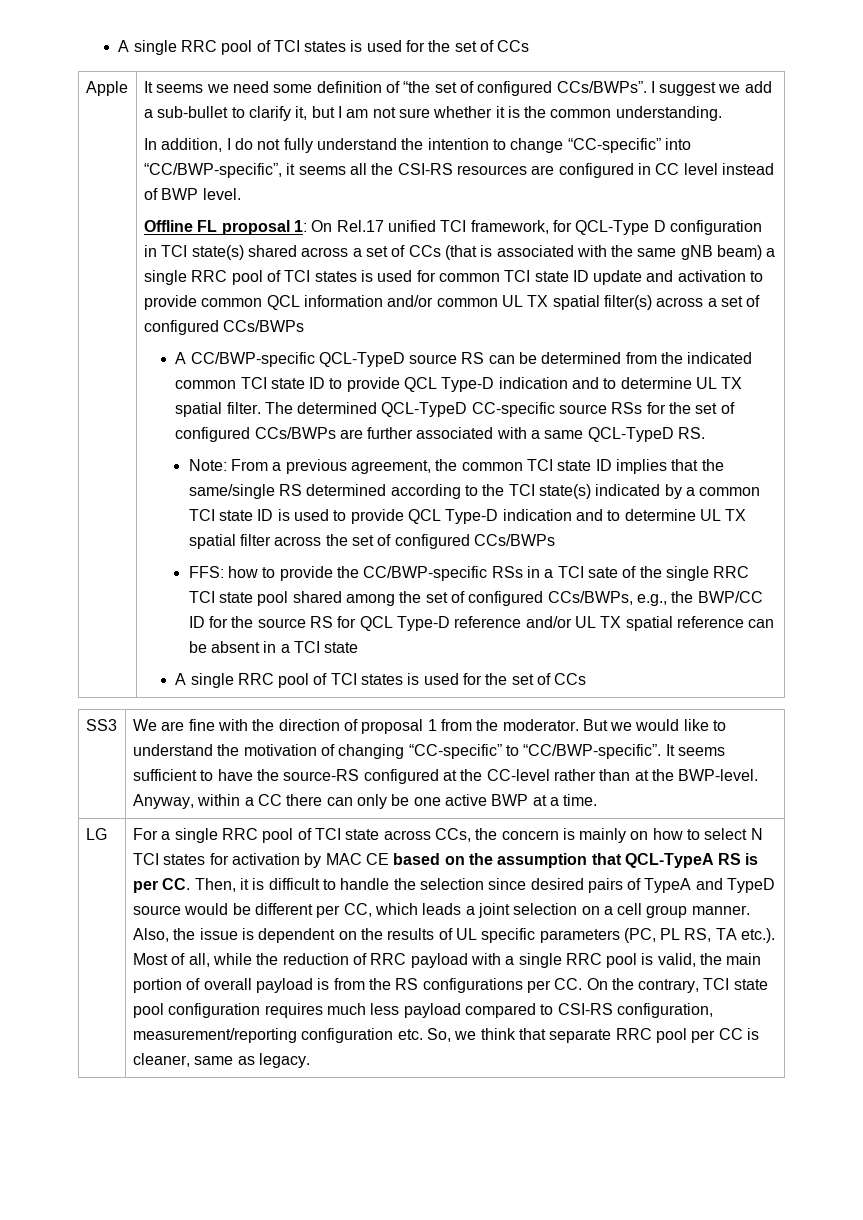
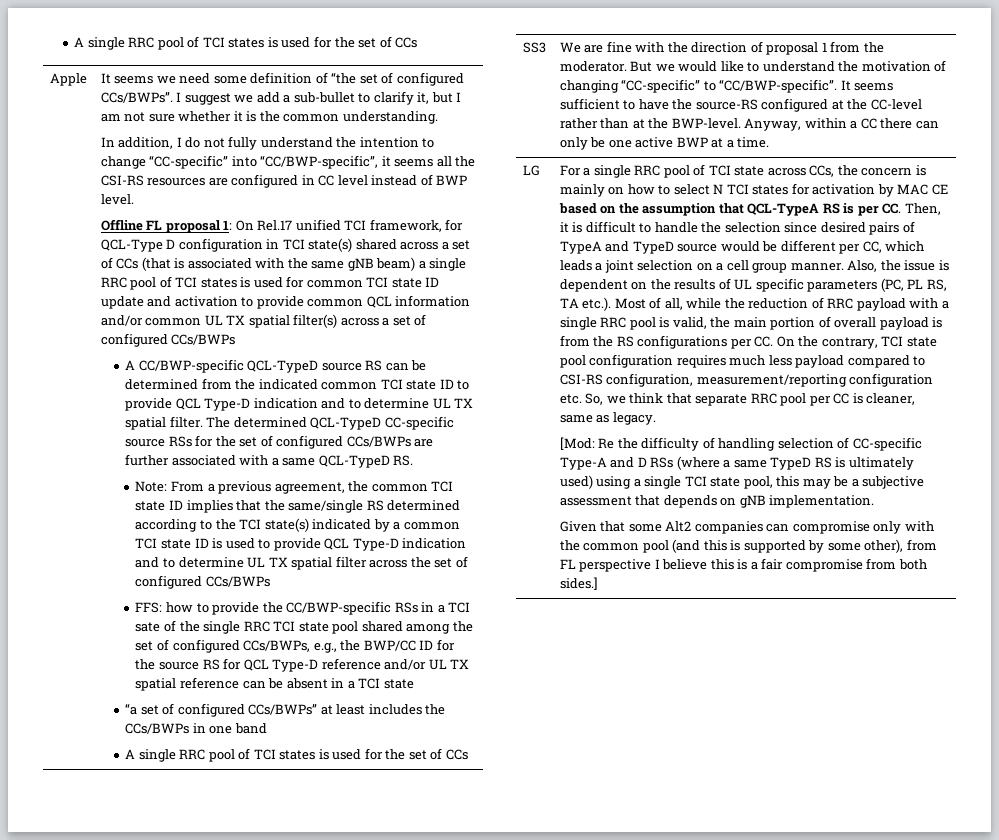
(359, 647) none -> [125,703,446,717] [125,723,267,734] // “a set of configured CCs/BWPs” at least includes the CCs/BWPs in one band
(310, 1060) none -> [559,437,922,451] [559,456,914,470] [559,475,925,489] [559,495,875,508] [559,521,934,534] [559,539,937,553] [559,558,927,572] [559,577,598,590] // [Mod: Re the difficulty of handling selection of CC-specific Type-A and D RSs (where a same TypeD RS is ultimately used) using a single TCI state pool, this may be a subjective assessment that depends on gNB implementation. // Given that some Alt2 companies can compromise only with the common pool (and this is supported by some other), from FL perspective I believe this is a fair compromise from both sides.]

